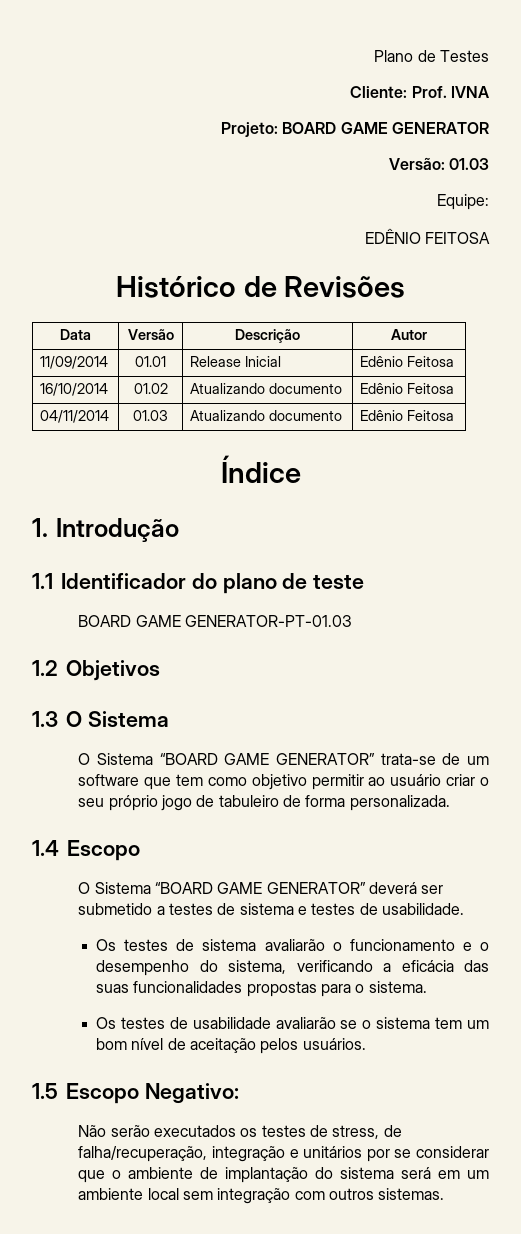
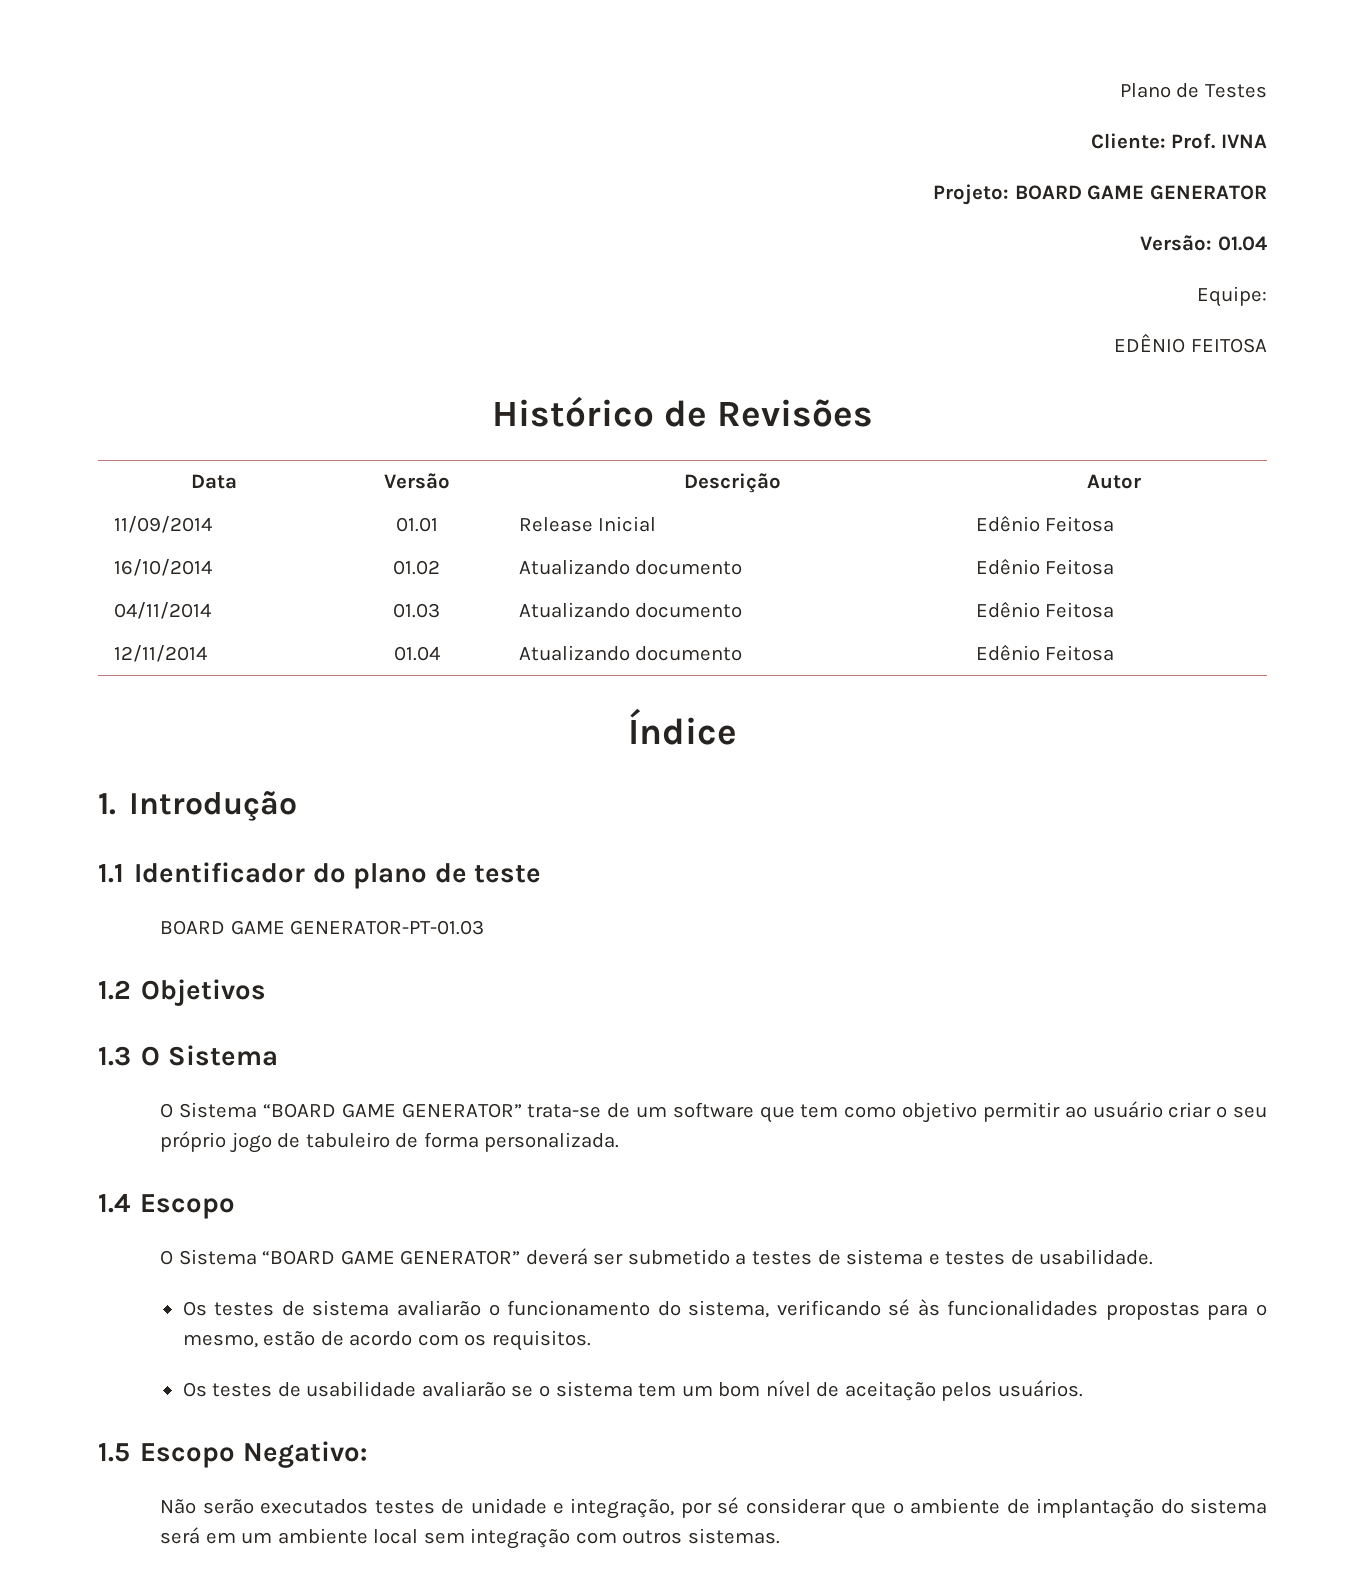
[449,158,489,170] 01.03 -> [1218,236,1267,251] 01.04
(455, 415) none -> [113,645,207,662] [393,646,440,661] [518,645,743,661] [975,644,1115,661] // 12/11/2014 | 01.04 | Atualizando documento | Edênio Feitosa
[462,942,490,951] [96,960,489,976] [96,981,427,997] e o desempenho do sistema, verificando a eficácia das suas funcionalidades propostas para o sistema. -> [657,1299,1268,1320] [182,1330,591,1351] do sistema, verificando sé às funcionalidades propostas para o mesmo, estão de acordo com os requisitos.
[240,1125,402,1139] [78,1146,412,1162] os testes de stress, de falha/recuperação, integração e unitários por se -> [374,1497,740,1519] testes de unidade e integração, por sé

